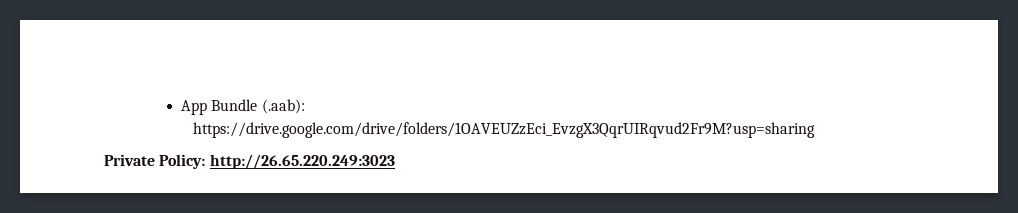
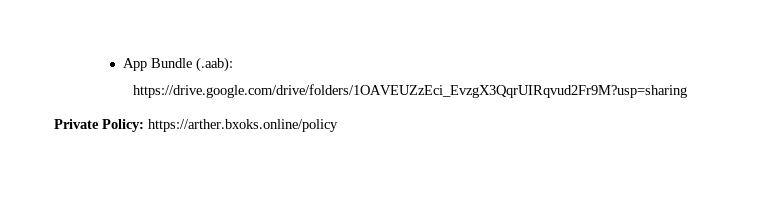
[209,154,395,169] http://26.65.220.249:3023 -> [148,119,338,132] https://arther.bxoks.online/policy

